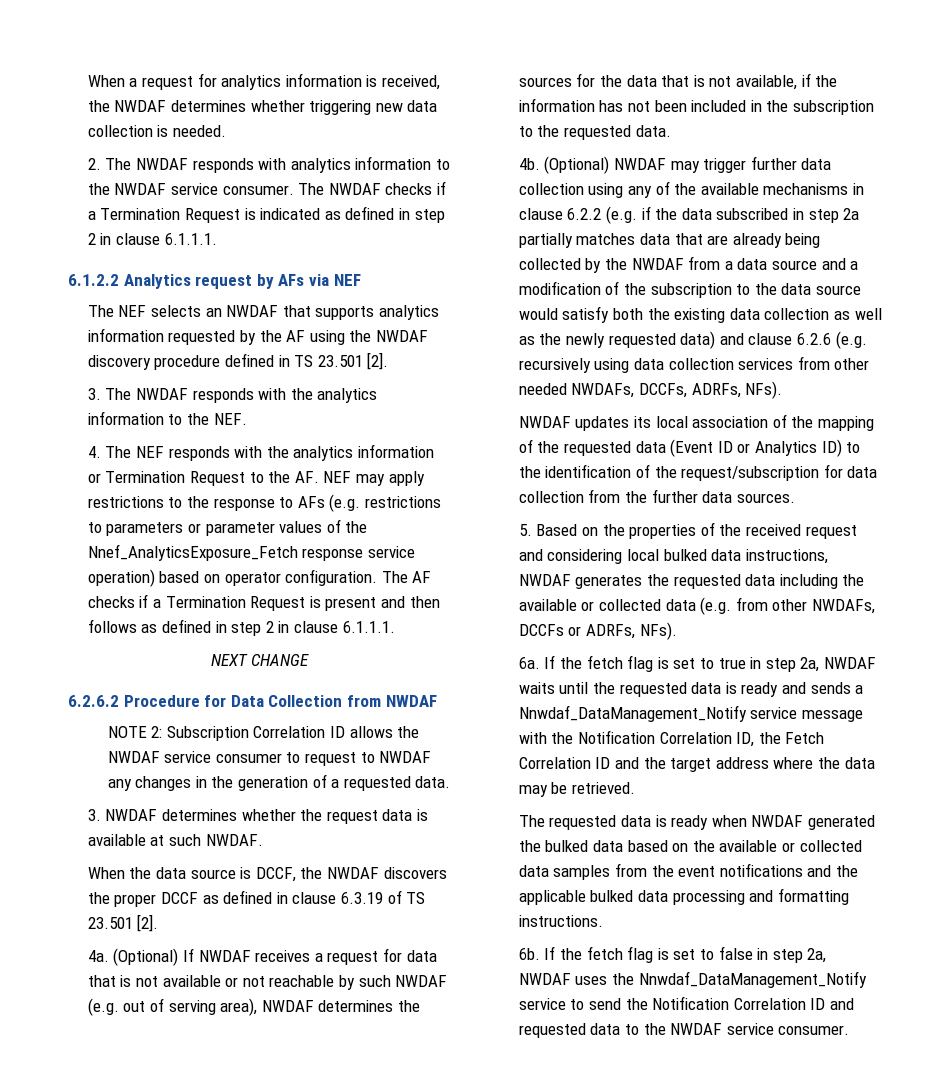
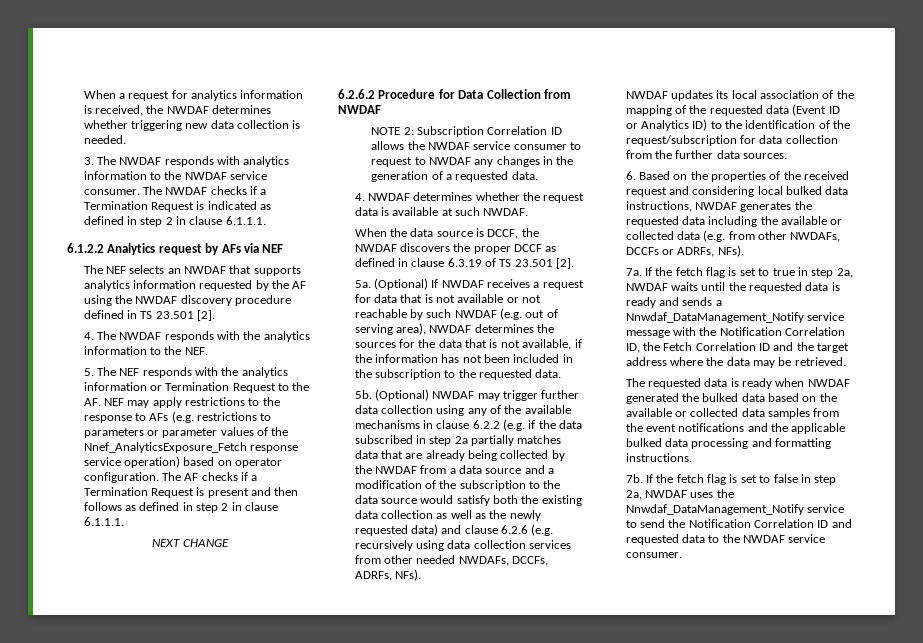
[87,158,101,170] 2. -> [83,157,94,165] 3.
[87,388,101,400] 3. -> [83,332,94,340] 4.
[87,446,101,458] 4. -> [83,368,94,376] 5.
[87,809,101,821] 3. -> [354,193,365,201] 4.
[87,950,109,962] 4a. -> [354,280,371,288] 5a.
[518,158,540,170] 4b. -> [354,390,372,399] 5b.
[518,524,532,536] 5. -> [625,171,636,180] 6.
[518,657,540,669] 6a. -> [625,268,642,276] 7a.
[518,948,540,960] 6b. -> [625,474,643,483] 7b.

